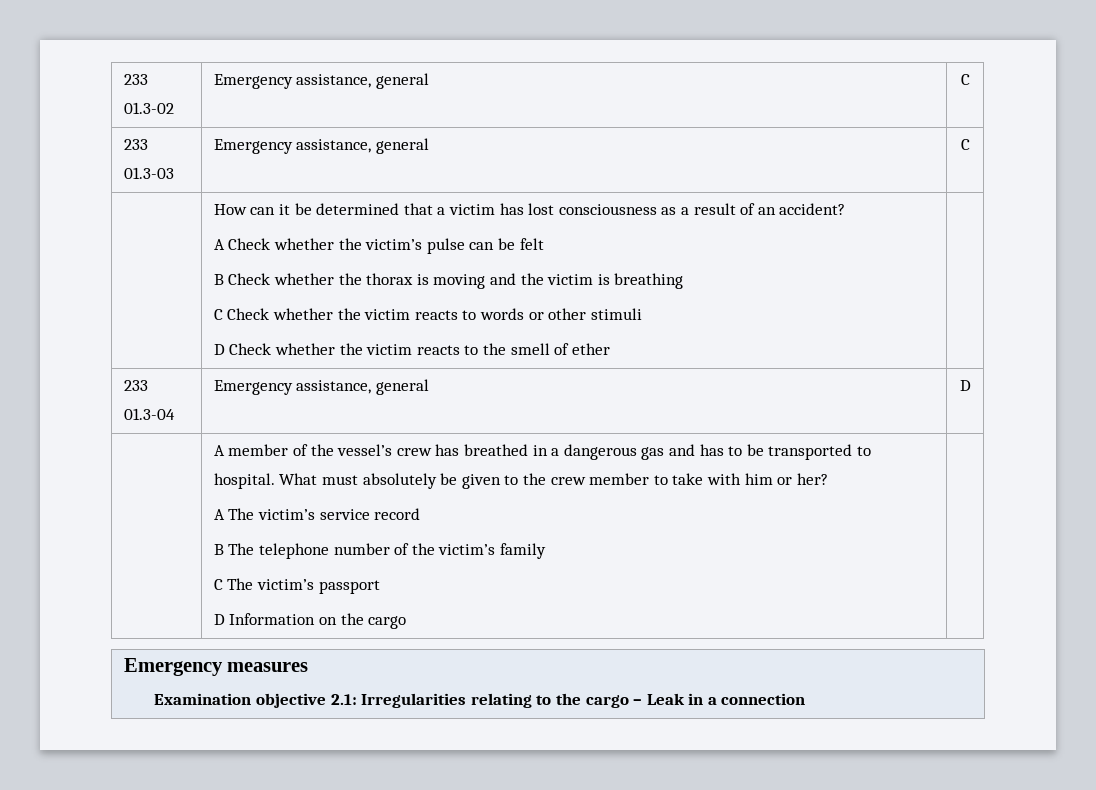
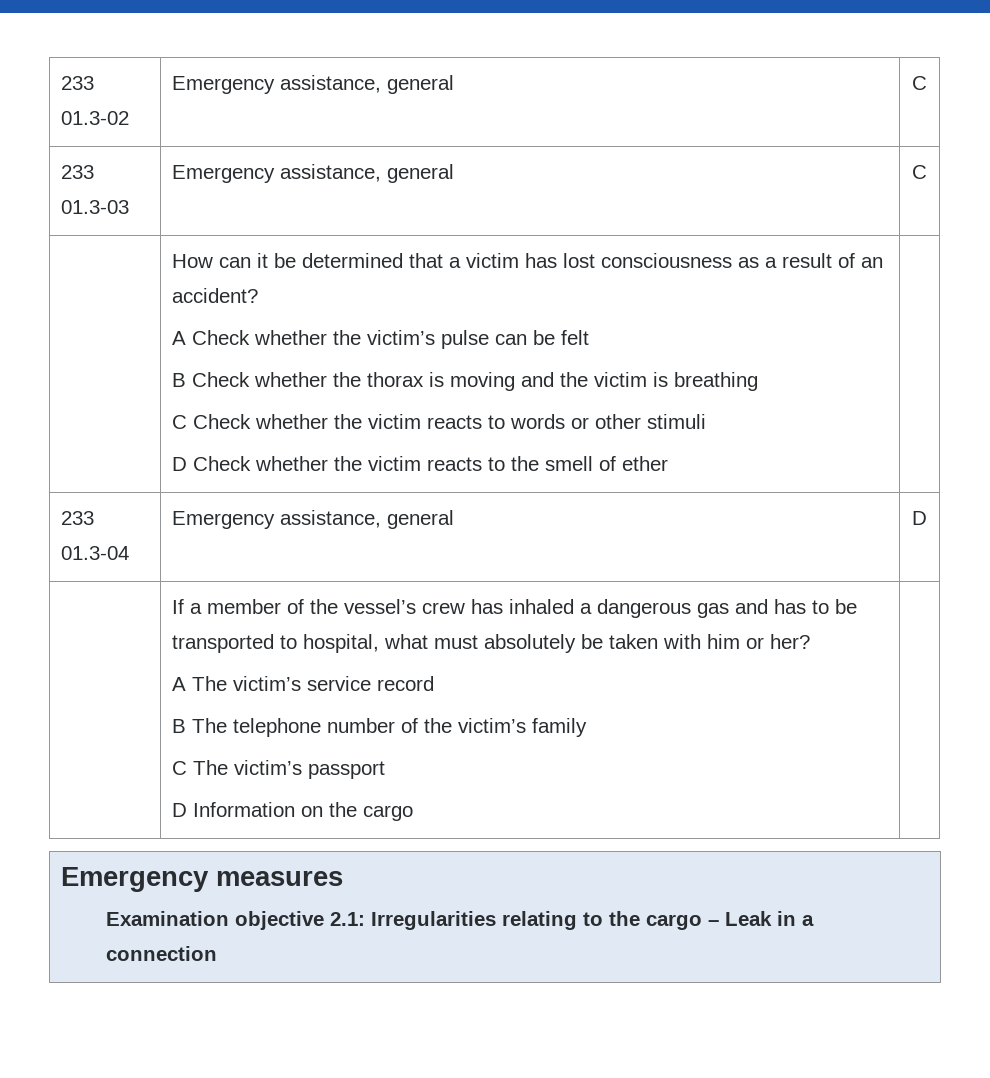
[213,445,225,456] A -> [172,599,203,614] If a
[464,444,548,456] breathed in -> [509,599,575,614] inhaled
[213,473,318,489] hospital. What -> [303,634,429,653] hospital, what
[461,473,704,489] given to the crew member to take -> [609,634,659,649] taken

